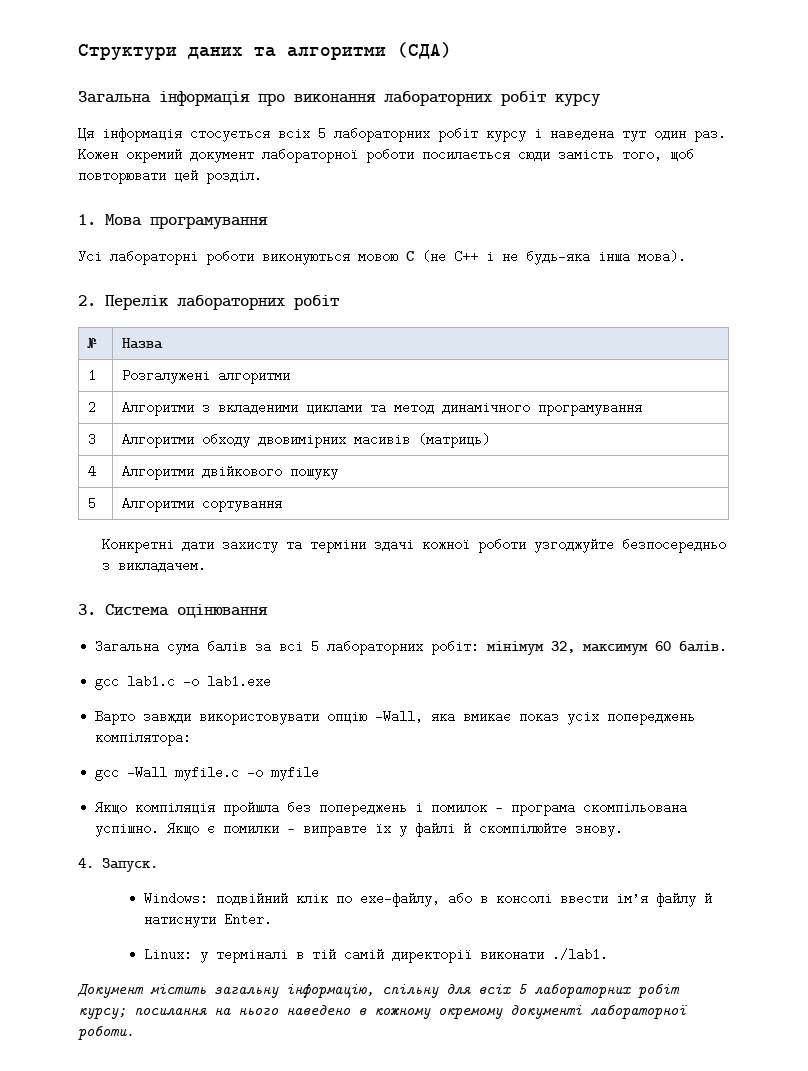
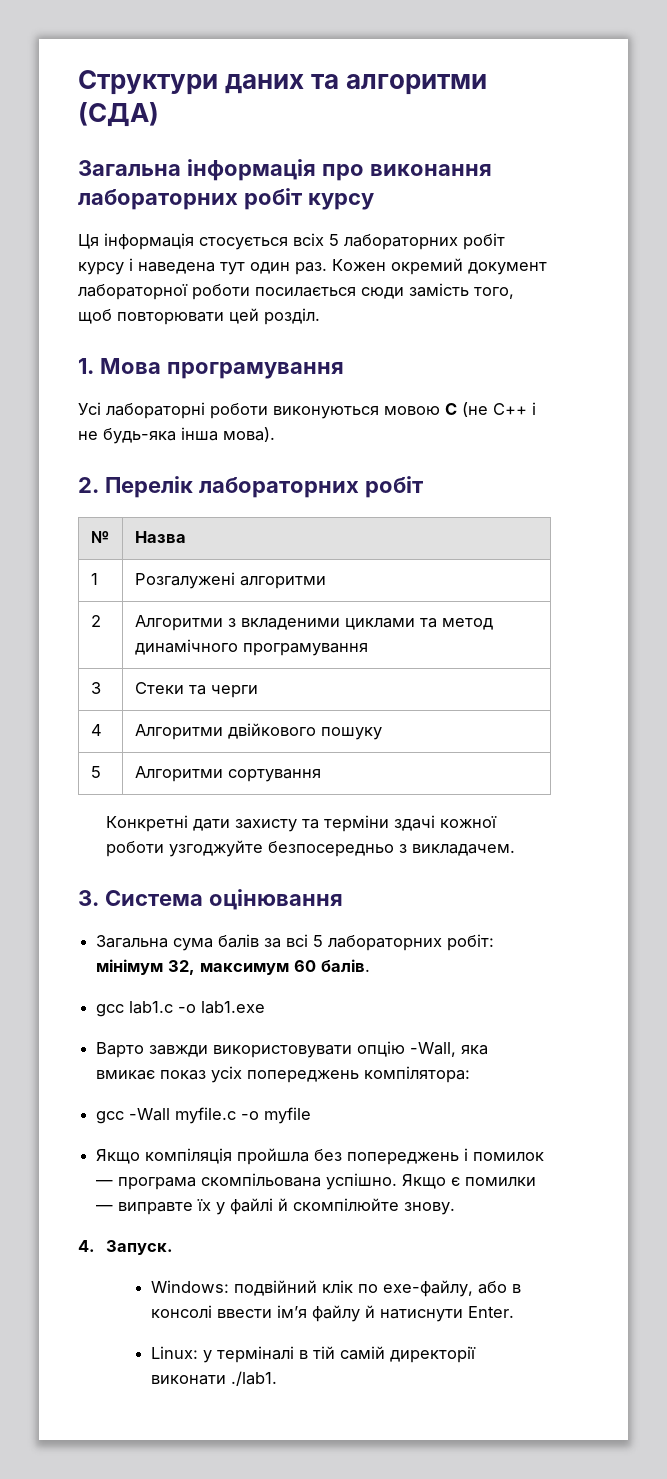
[121,431,490,448] Алгоритми обходу двовимірних масивів (матриць) -> [134,682,258,698] Стеки та черги
[77,984,680,998] [78,1005,687,1019] [78,1026,134,1040] // Документ містить загальну інформацію, спільну для всіх 5 лабораторних робіт курсу; посилання на нього наведено в кожному окремому документі лабораторної роботи. -> (278, 1378) none

